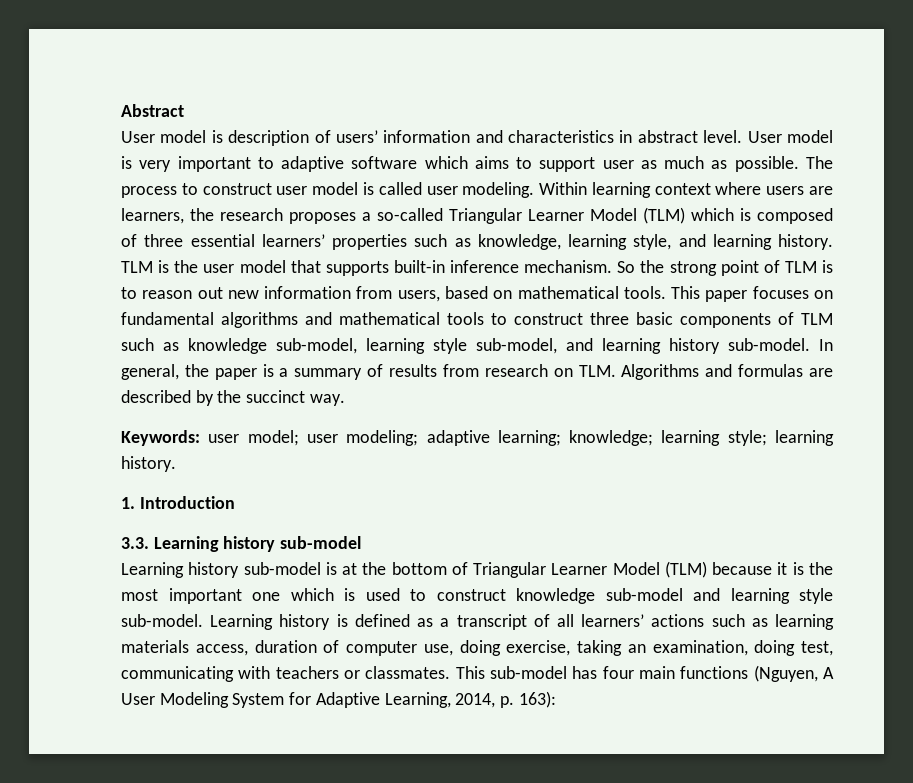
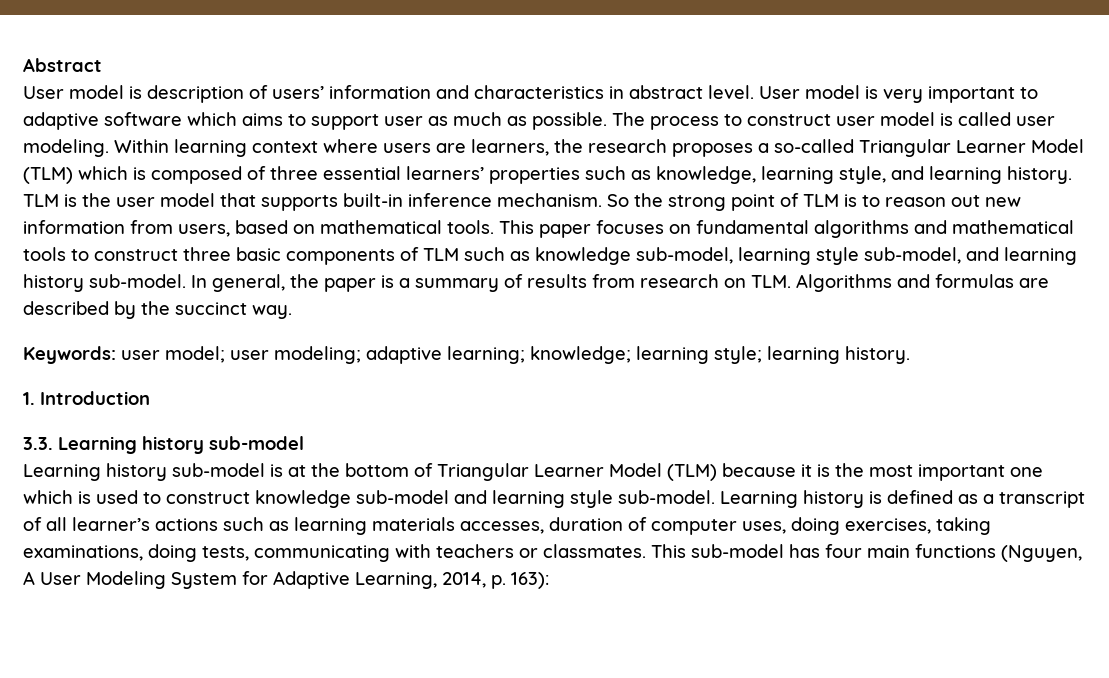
[581,614,645,627] learners’ -> [72,517,150,531] learner’s
[195,644,248,656] access, -> [460,521,544,534] accesses,
[423,640,833,656] use, doing exercise, taking an examination, doing test, -> [742,517,991,535] [23,544,249,562] uses, doing exercises, taking examinations, doing tests,

